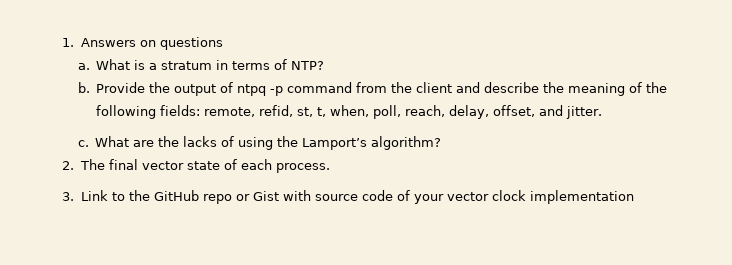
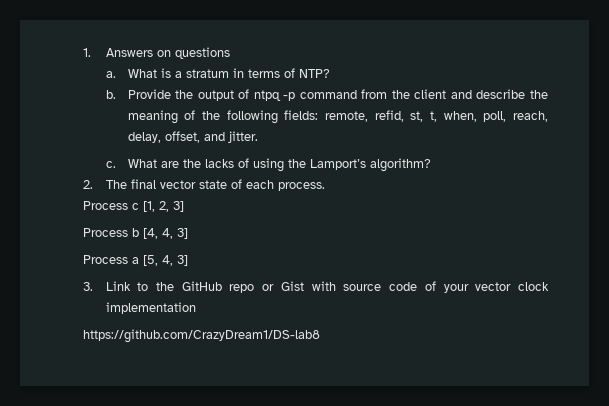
(330, 168) none -> [83,201,185,212] [83,228,189,239] [83,255,189,266] // Process c [1, 2, 3] // Process b [4, 4, 3] // Process a [5, 4, 3]
(634, 197) none -> [83,329,321,343] // https://github.com/CrazyDream1/DS-lab8

